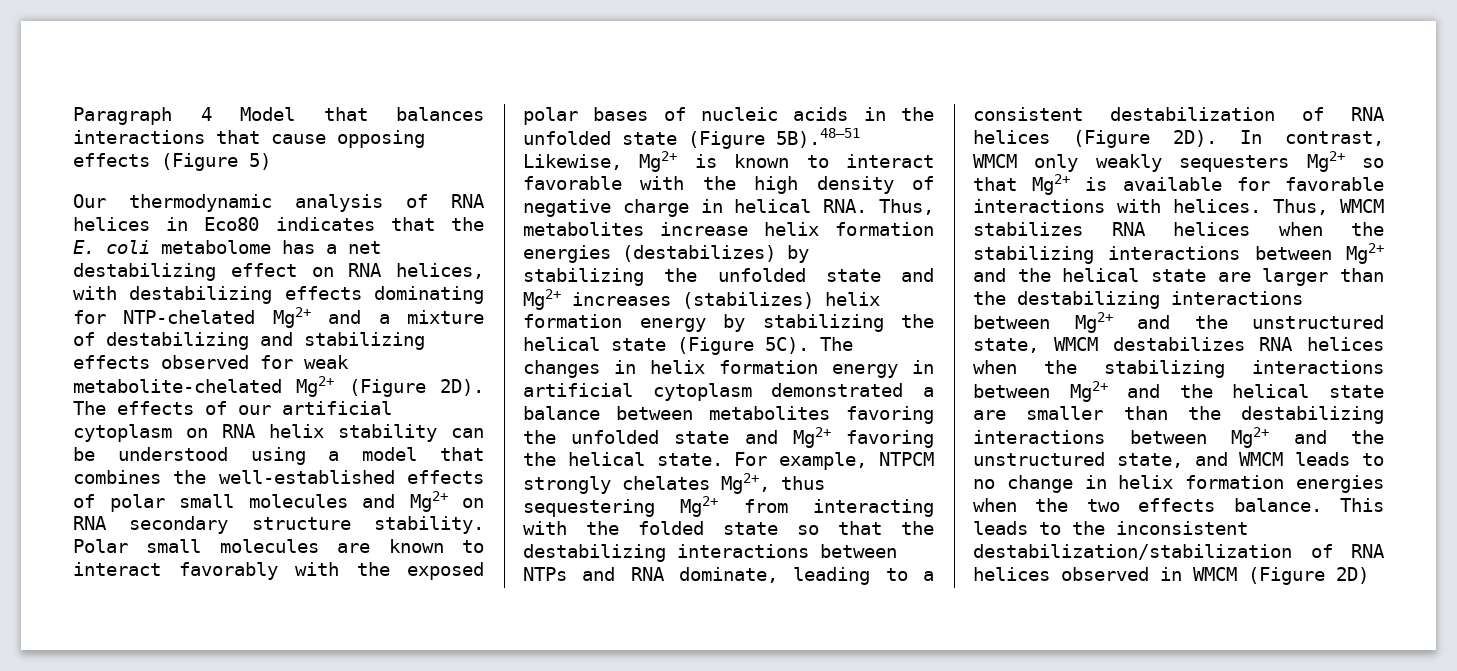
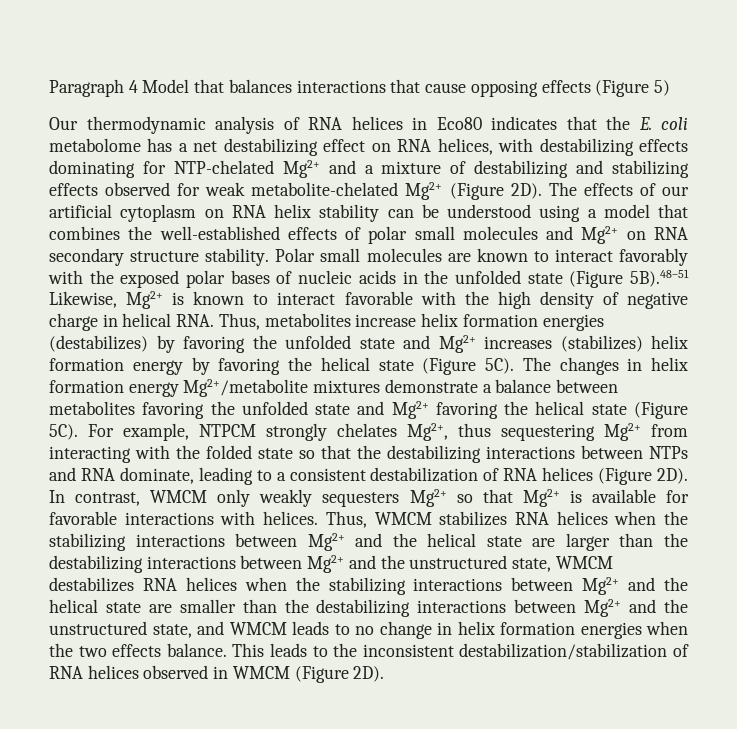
[523,268,644,286] stabilizing -> [183,336,245,353] favoring
[762,314,884,332] stabilizing -> [218,358,281,375] favoring
[912,360,934,374] [523,383,904,401] in artificial cytoplasm demonstrated -> [183,379,478,397] Mg2+/metabolite mixtures demonstrate
[656,453,723,466] state. -> [591,402,688,419] [49,424,78,440] state (Figure 5C).
[1336,567,1369,584] 2D) -> [353,666,385,682] 2D).

